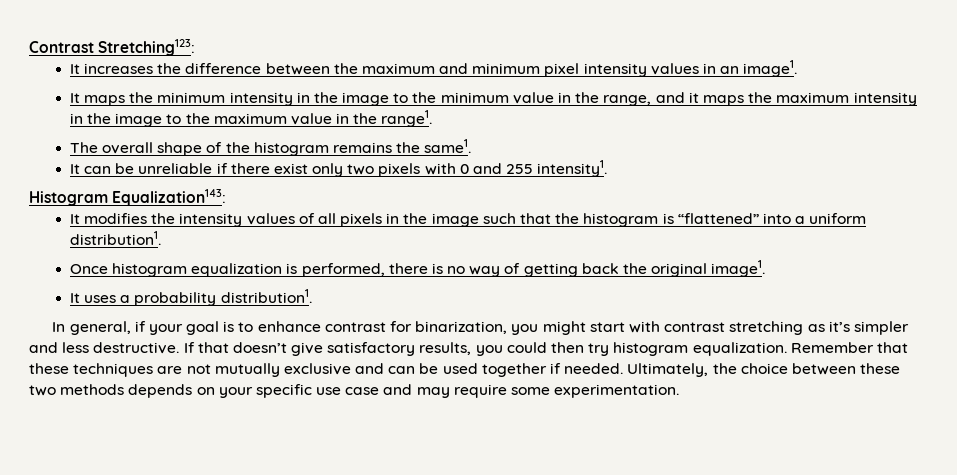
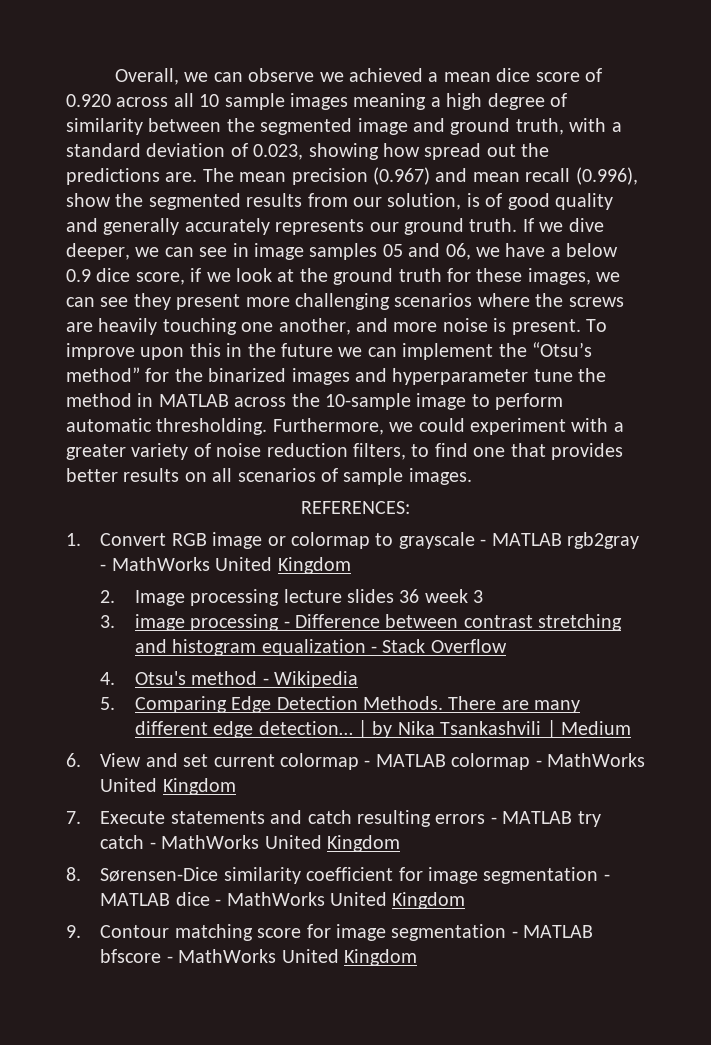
[29,39,196,56] [69,60,798,77] [69,92,917,106] [69,110,433,127] [69,139,472,156] [69,160,608,177] [29,189,227,206] [69,213,867,227] [69,231,161,245] [69,260,766,277] [69,289,312,306] [52,321,909,335] [29,342,908,356] [29,363,901,377] [29,384,680,398] Contrast Stretching123: // It increases the difference between the maximum and minimum pixel intensity values in an image1. // It maps the minimum intensity in the image to the minimum value in the range, and it maps the maximum intensity in the image to the maximum value in the range1. // The overall shape of the histogram remains the same1. // It can be unreliable if there exist only two pixels with 0 and 255 intensity1. // Histogram Equalization143: // It modifies the intensity values of all pixels in the image such that the histogram is “flattened” into a uniform distribution1. // Once histogram equalization is performed, there is no way of getting back the original image1. // It uses a probability distribution1. // In general, if your goal is to enhance contrast for binarization, you might start with contrast stretching as it’s simpler and less destructive. If that doesn’t give satisfactory results, you could then try histogram equalization. Remember that these techniques are not mutually exclusive and can be used together if needed. Ultimately, the choice between these two methods depends on your specific use case and may require some experimentation. -> [114,68,602,85] [66,93,567,110] [66,118,622,135] [66,143,550,160] [66,167,638,185] [66,193,613,210] [66,218,604,235] [66,243,619,260] [66,268,621,285] [66,293,624,310] [66,318,607,335] [66,342,592,360] [66,367,607,385] [66,393,564,410] [66,418,624,435] [66,443,623,460] [66,468,472,485] [301,501,410,514] [66,532,639,549] [100,557,351,574] [100,589,484,606] [100,614,623,631] [134,639,507,656] [100,671,358,688] [100,696,581,713] [134,720,631,738] [66,753,645,770] [100,778,236,795] [66,810,601,827] [100,835,400,852] [66,867,610,884] [100,892,466,909] [66,924,594,941] [100,949,417,966] Overall, we can observe we achieved a mean dice score of 0.920 across all 10 sample images meaning a high degree of similarity between the segmented image and ground truth, with a standard deviation of 0.023, showing how spread out the predictions are. The mean precision (0.967) and mean recall (0.996), show the segmented results from our solution, is of good quality and generally accurately represents our ground truth. If we dive deeper, we can see in image samples 05 and 06, we have a below 0.9 dice score, if we look at the ground truth for these images, we can see they present more challenging scenarios where the screws are heavily touching one another, and more noise is present. To improve upon this in the future we can implement the “Otsu’s method” for the binarized images and hyperparameter tune the method in MATLAB across the 10-sample image to perform automatic thresholding. Furthermore, we could experiment with a greater variety of noise reduction filters, to find one that provides better results on all scenarios of sample images. // REFERENCES: // 1. Convert RGB image or colormap to grayscale - MATLAB rgb2gray - MathWorks United Kingdom // 2. Image processing lecture slides 36 week 3 // 3. image processing - Difference between contrast stretching and histogram equalization - Stack Overflow // 4. Otsu's method - Wikipedia // 5. Comparing Edge Detection Methods. There are many different edge detection… | by Nika Tsankashvili | Medium // 6. View and set current colormap - MATLAB colormap - MathWorks United Kingdom // 7. Execute statements and catch resulting errors - MATLAB try catch - MathWorks United Kingdom // 8. Sørensen-Dice similarity coefficient for image segmentation - MATLAB dice - MathWorks United Kingdom // 9. Contour matching score for image segmentation - MATLAB bfscore - MathWorks United Kingdom

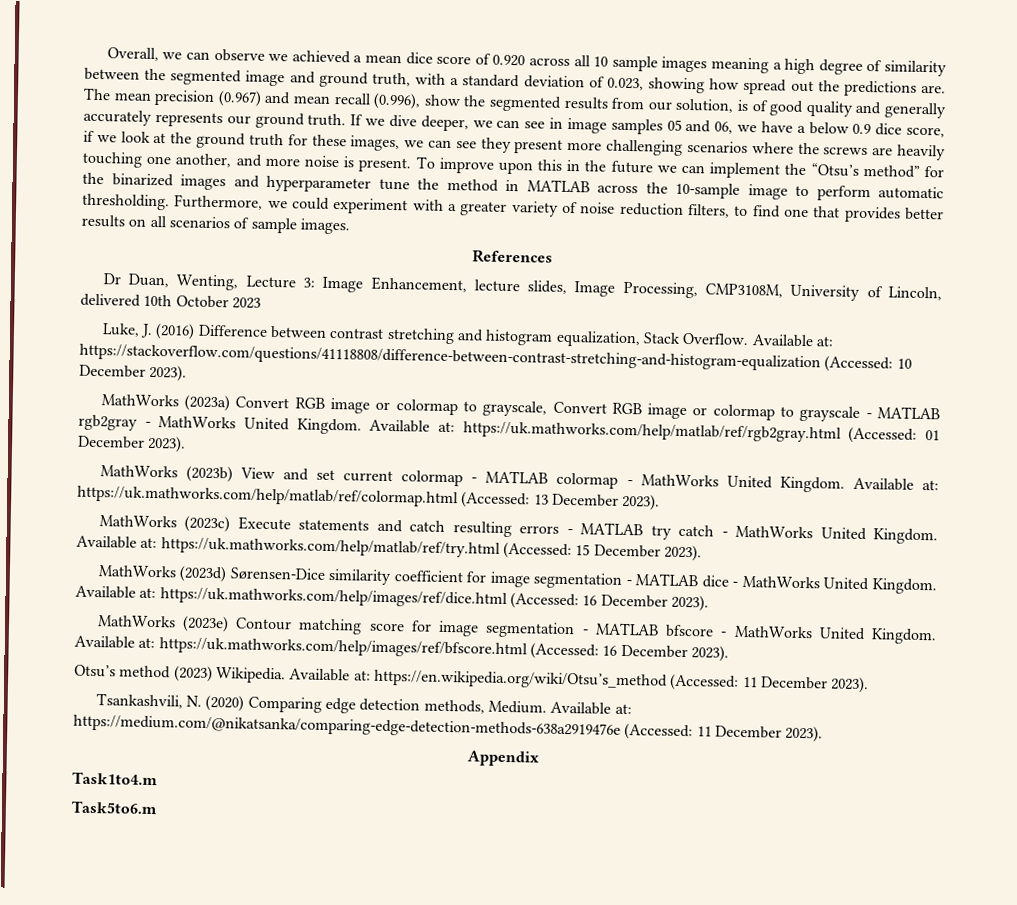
[301,501,410,514] [66,533,81,546] REFERENCES: // 1. -> [471,249,553,264] [102,273,942,301] [80,293,261,309] [101,323,834,348] [79,343,912,373] [79,364,188,382] [100,394,548,417] References // Dr Duan, Wenting, Lecture 3: Image Enhancement, lecture slides, Image Processing, CMP3108M, University of Lincoln, delivered 10th October 2023 // Luke, J. (2016) Difference between contrast stretching and histogram equalization, Stack Overflow. Available at: https://stackoverflow.com/questions/41118808/difference-between-contrast-stretching-and-histogram-equalization (Accessed: 10 December 2023). // MathWorks (2023a) Convert RGB image or colormap to grayscale,
[277,557,351,574] [100,589,484,606] [100,614,623,631] [134,639,507,656] [100,671,358,688] [100,696,581,713] [134,720,631,738] [66,753,81,767] Kingdom // 2. Image processing lecture slides 36 week 3 // 3. image processing - Difference between contrast stretching and histogram equalization - Stack Overflow // 4. Otsu's method - Wikipedia // 5. Comparing Edge Detection Methods. There are many different edge detection… | by Nika Tsankashvili | Medium // 6. -> [296,418,940,444] [78,435,187,453] [99,465,233,483] Kingdom. Available at: https://uk.mathworks.com/help/matlab/ref/rgb2gray.html (Accessed: 01 December 2023). // MathWorks (2023b)
[162,778,236,795] [66,811,81,824] Kingdom // 7. -> [779,476,940,493] [77,485,661,511] [98,515,231,533] Kingdom. Available at: https://uk.mathworks.com/help/matlab/ref/colormap.html (Accessed: 13 December 2023). // MathWorks (2023c)
[326,835,400,852] [66,867,81,881] Kingdom // 8. -> [873,528,939,545] [76,535,702,562] [97,565,228,583] Kingdom. Available at: https://uk.mathworks.com/help/matlab/ref/try.html (Accessed: 15 December 2023). // MathWorks (2023d)
[392,892,466,909] [66,925,81,938] Kingdom // 9. -> [872,578,938,595] [75,585,709,612] [97,615,229,633] Kingdom. Available at: https://uk.mathworks.com/help/images/ref/dice.html (Accessed: 16 December 2023). // MathWorks (2023e)
[343,949,417,966] Kingdom -> [871,628,937,645] [74,635,729,662] [74,664,870,694] [95,693,632,715] [73,714,824,743] [467,750,539,767] [72,771,158,786] [71,800,158,815] Kingdom. Available at: https://uk.mathworks.com/help/images/ref/bfscore.html (Accessed: 16 December 2023). // Otsu’s method (2023) Wikipedia. Available at: https://en.wikipedia.org/wiki/Otsu’s_method (Accessed: 11 December 2023). // Tsankashvili, N. (2020) Comparing edge detection methods, Medium. Available at: https://medium.com/@nikatsanka/comparing-edge-detection-methods-638a2919476e (Accessed: 11 December 2023). // Appendix // Task1to4.m // Task5to6.m

